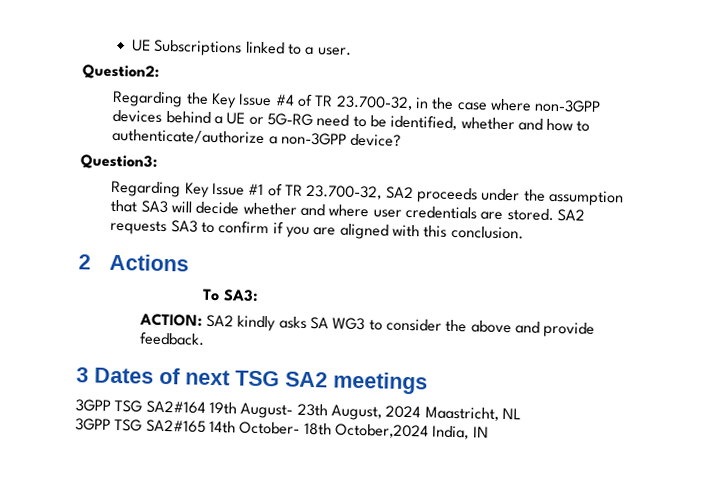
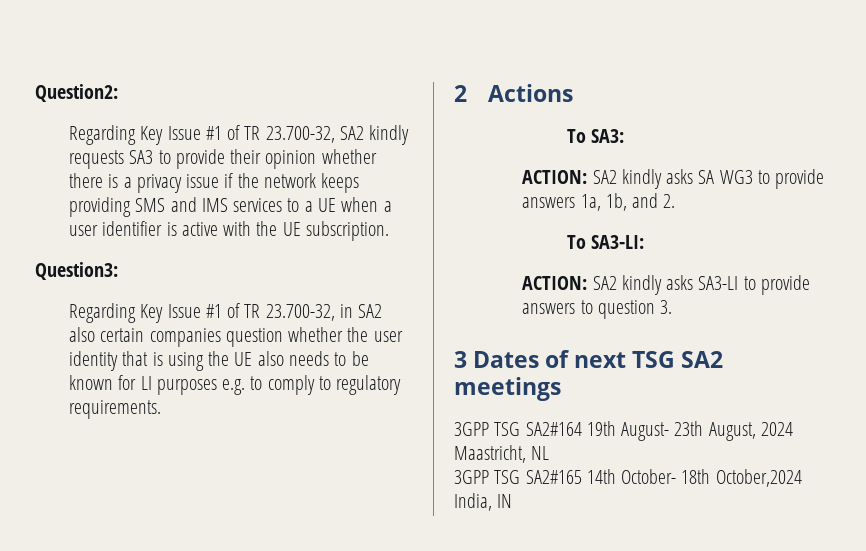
[131,39,352,57] UE Subscriptions linked to a user. // -> (35, 93) none
[185,92,602,113] [112,109,591,132] [112,128,402,147] the Key Issue #4 of TR 23.700-32, in the case where non-3GPP devices behind a UE or 5G-RG need to be identified, whether and how to authenticate/authorize a non-3GPP device? -> [140,125,410,145] [69,149,377,169] [69,173,360,193] [69,197,392,217] [69,221,389,241] Key Issue #1 of TR 23.700-32, SA2 kindly requests SA3 to provide their opinion whether there is a privacy issue if the network keeps providing SMS and IMS services to a UE when a user identifier is active with the UE subscription.
[385,186,624,207] [110,199,585,222] [110,219,524,240] SA2 proceeds under the assumption that SA3 will decide whether and where user credentials are stored. SA2 requests SA3 to confirm if you are aligned with this conclusion. -> [339,304,383,318] [69,327,403,347] [69,351,369,371] [69,375,402,395] [69,400,162,419] in SA2 also certain companies question whether the user identity that is using the UE also needs to be known for LI purposes e.g. to comply to regulatory requirements.
[385,318,596,338] [139,331,205,346] consider the above and provide feedback. -> [775,169,825,189] [522,193,676,211] [567,235,645,249] [522,275,810,295] [522,300,673,319] provide answers 1a, 1b, and 2. // To SA3-LI: // ACTION: SA2 kindly asks SA3-LI to provide answers to question 3.

